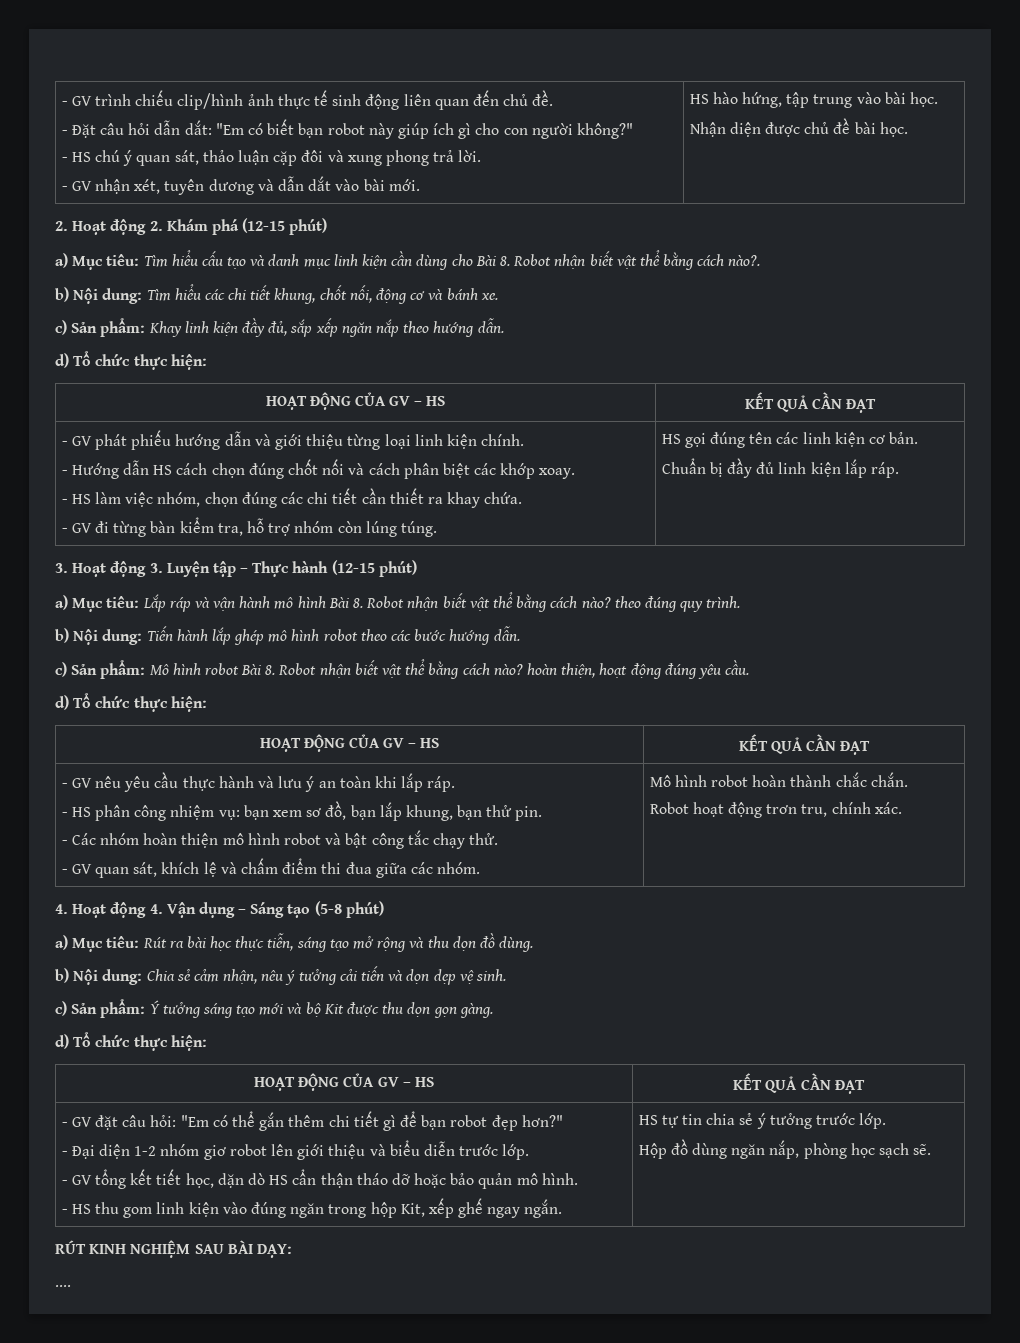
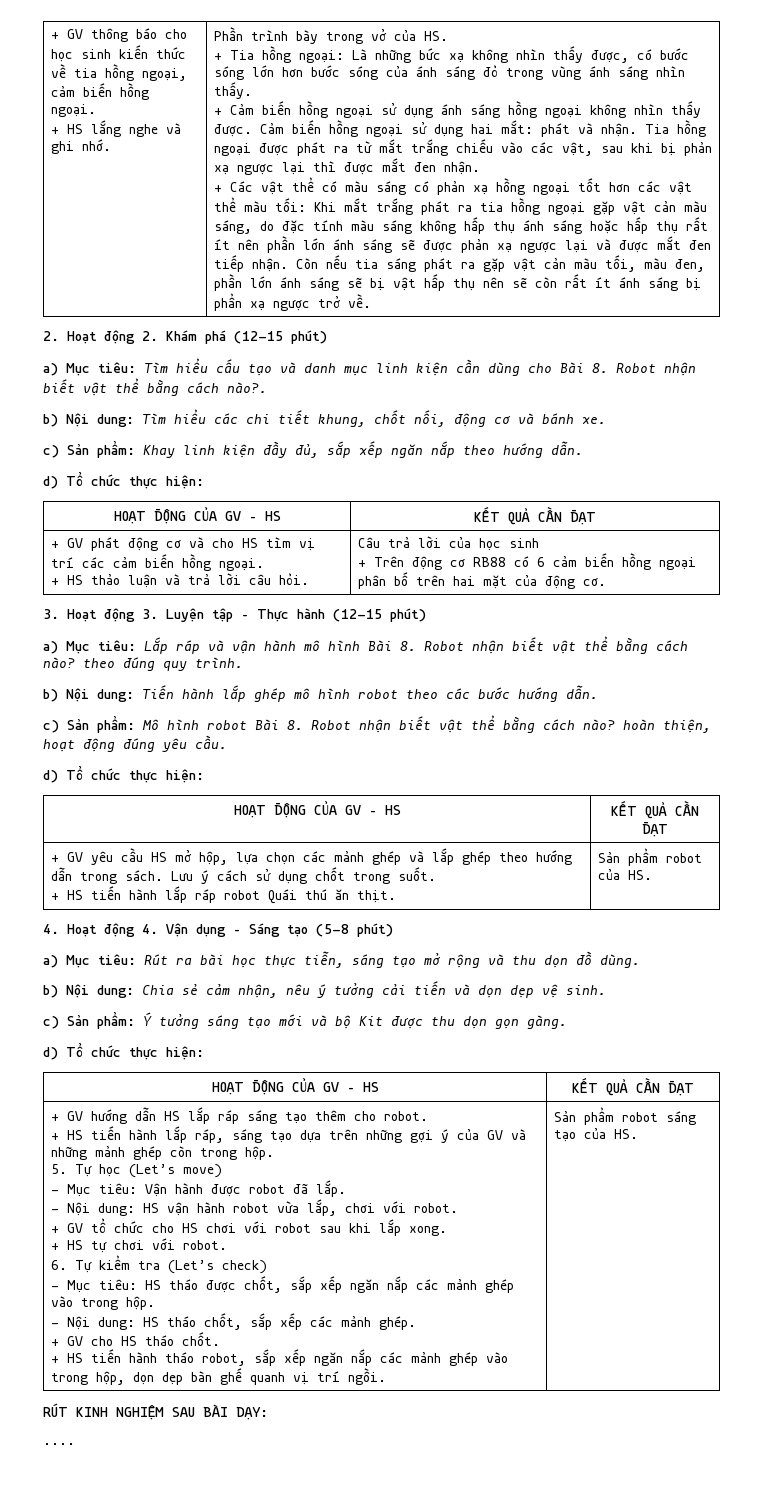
[61,90,554,110] [61,119,633,139] [61,150,482,166] [61,176,420,195] [689,92,938,108] [689,118,908,137] - GV trình chiếu clip/hình ảnh thực tế sinh động liên quan đến chủ đề. // - Đặt câu hỏi dẫn dắt: "Em có biết bạn robot này giúp ích gì cho con người không?" // - HS chú ý quan sát, thảo luận cặp đôi và xung phong trả lời. // - GV nhận xét, tuyên dương và dẫn dắt vào bài mới. | HS hào hứng, tập trung vào bài học. // Nhận diện được chủ đề bài học. -> [50,28,187,42] [50,45,186,62] [50,64,187,81] [50,83,149,100] [50,104,96,117] [50,120,181,137] [50,139,111,154] [213,27,448,44] [213,46,689,63] [213,65,685,80] [213,82,252,99] [213,101,701,118] [213,120,706,137] [213,139,712,156] [213,158,480,175] [213,177,692,195] [213,197,707,215] [213,217,708,234] [213,236,711,253] [213,255,705,272] [213,274,701,291] [213,293,371,311] + GV thông báo cho học sinh kiến thức về tia hồng ngoại, cảm biến hồng ngoại. // + HS lắng nghe và ghi nhớ. | Phần trình bày trong vở của HS. // + Tia hồng ngoại: Là những bức xạ không nhìn thấy được, có bước sóng lớn hơn bước sóng của ánh sáng đỏ trong vùng ánh sáng nhìn thấy. // + Cảm biến hồng ngoại sử dụng ánh sáng hồng ngoại không nhìn thấy được. Cảm biến hồng ngoại sử dụng hai mắt: phát và nhận. Tia hồng ngoại được phát ra từ mắt trắng chiếu vào các vật, sau khi bị phản xạ ngược lại thì được mắt đen nhận. // + Các vật thể có màu sáng có phản xạ hồng ngoại tốt hơn các vật thể màu tối: Khi mắt trắng phát ra tia hồng ngoại gặp vật cản màu sáng, do đặc tính màu sáng không hấp thụ ánh sáng hoặc hấp thụ rất ít nên phần lớn ánh sáng sẽ được phản xạ ngược lại và được mắt đen tiếp nhận. Còn nếu tia sáng phát ra gặp vật cản màu tối, màu đen, phần lớn ánh sáng sẽ bị vật hấp thụ nên sẽ còn rất ít ánh sáng bị phẩn xạ ngược trở về.
[61,441,68,446] - -> [50,541,59,548] +
[131,430,525,450] [61,459,576,479] [61,488,523,508] [61,517,437,537] [661,432,919,448] [661,458,899,478] phiếu hướng dẫn và giới thiệu từng loại linh kiện chính. // - Hướng dẫn HS cách chọn đúng chốt nối và cách phân biệt các khớp xoay. // - HS làm việc nhóm, chọn đúng các chi tiết cần thiết ra khay chứa. // - GV đi từng bàn kiểm tra, hỗ trợ nhóm còn lúng túng. | HS gọi đúng tên các linh kiện cơ bản. // Chuẩn bị đầy đủ linh kiện lắp ráp. -> [127,537,315,551] [50,554,264,571] [50,573,309,588] [357,536,539,551] [357,553,696,570] [357,572,606,589] động cơ và cho HS tìm vị trí các cảm biến hồng ngoại. // + HS thảo luận và trả lời câu hỏi. | Câu trả lời của học sinh // + Trên động cơ RB88 có 6 cảm biến hồng ngoại phân bố trên hai mặt của động cơ.
[61,772,456,792] [61,801,543,821] [61,830,499,849] [61,858,481,878] [649,772,908,787] [649,802,902,818] - GV nêu yêu cầu thực hành và lưu ý an toàn khi lắp ráp. // - HS phân công nhiệm vụ: bạn xem sơ đồ, bạn lắp khung, bạn thử pin. // - Các nhóm hoàn thiện mô hình robot và bật công tắc chạy thử. // - GV quan sát, khích lệ và chấm điểm thi đua giữa các nhóm. | Mô hình robot hoàn thành chắc chắn. // Robot hoạt động trơn tru, chính xác. -> [50,848,572,865] [50,867,436,884] [50,886,396,904] [597,848,702,866] [597,868,652,880] + GV yêu cầu HS mở hộp, lựa chọn các mảnh ghép và lắp ghép theo hướng dẫn trong sách. Lưu ý cách sử dụng chốt trong suốt. // + HS tiến hành lắp ráp robot Quái thú ăn thịt. | Sản phẩm robot của HS.
[61,1111,563,1131] [61,1140,530,1160] [61,1169,578,1189] [61,1198,563,1218] [638,1113,887,1129] [638,1139,932,1159] - GV đặt câu hỏi: "Em có thể gắn thêm chi tiết gì để bạn robot đẹp hơn?" // - Đại diện 1-2 nhóm giơ robot lên giới thiệu và biểu diễn trước lớp. // - GV tổng kết tiết học, dặn dò HS cẩn thận tháo dỡ hoặc bảo quản mô hình. // - HS thu gom linh kiện vào đúng ngăn trong hộp Kit, xếp ghế ngay ngắn. | HS tự tin chia sẻ ý tưởng trước lớp. // Hộp đồ dùng ngăn nắp, phòng học sạch sẽ. -> [50,1107,428,1124] [50,1126,526,1143] [50,1145,274,1160] [50,1164,222,1178] [50,1180,346,1197] [50,1199,458,1216] [50,1218,447,1236] [50,1238,227,1253] [50,1255,267,1274] [50,1276,514,1293] [50,1296,155,1310] [50,1313,416,1330] [50,1332,220,1346] [50,1349,508,1366] [50,1368,386,1385] [553,1107,696,1125] [553,1127,638,1142] + GV hướng dẫn HS lắp ráp sáng tạo thêm cho robot. // + HS tiến hành lắp ráp, sáng tạo dựa trên những gợi ý của GV và những mảnh ghép còn trong hộp. // 5. Tự học (Let’s move) // - Mục tiêu: Vận hành được robot đã lắp. // - Nội dung: HS vận hành robot vừa lắp, chơi với robot. // + GV tổ chức cho HS chơi với robot sau khi lắp xong. // + HS tự chơi với robot. // 6. Tự kiểm tra (Let’s check) // - Mục tiêu: HS tháo được chốt, sắp xếp ngăn nắp các mảnh ghép vào trong hộp. // - Nội dung: HS tháo chốt, sắp xếp các mảnh ghép. // + GV cho HS tháo chốt. // + HS tiến hành tháo robot, sắp xếp ngăn nắp các mảnh ghép vào trong hộp, dọn dẹp bàn ghế quanh vị trí ngồi. | Sản phẩm robot sáng tạo của HS.

